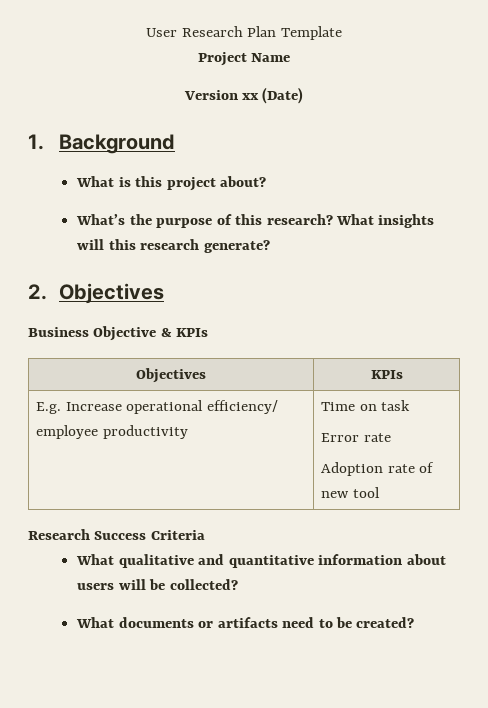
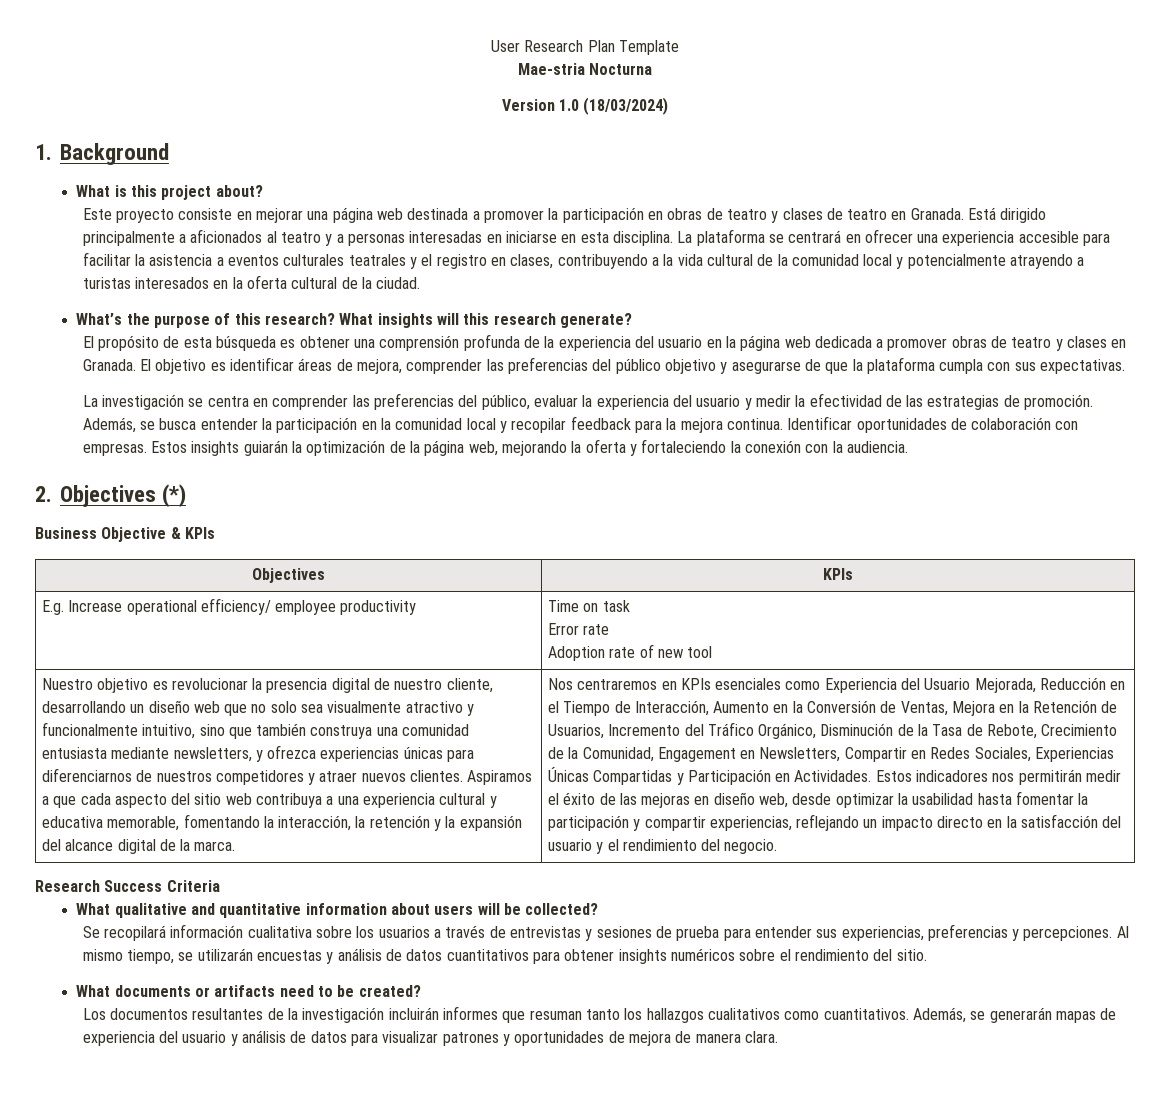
[197,52,291,66] Project Name -> [517,63,653,75] Mae-stria Nocturna
[242,87,304,104] xx (Date) -> [559,97,669,115] 1.0 (18/03/2024)
(267, 181) none -> [82,207,1047,223] [82,229,1111,246] [82,252,1085,269] [82,275,421,289] // Este proyecto consiste en mejorar una página web destinada a promover la participación en obras de teatro y clases de teatro en Granada. Está dirigido principalmente a aficionados al teatro y a personas interesadas en iniciarse en esta disciplina. La plataforma se centrará en ofrecer una experiencia accesible para facilitar la asistencia a eventos culturales teatrales y el registro en clases, contribuyendo a la vida cultural de la comunidad local y potencialmente atrayendo a turistas interesados en la oferta cultural de la ciudad.
(270, 246) none -> [82,334,1127,351] [82,357,1126,374] [82,393,1094,410] [82,416,1079,433] [82,439,908,456] // El propósito de esta búsqueda es obtener una comprensión profunda de la experiencia del usuario en la página web dedicada a promover obras de teatro y clases en Granada. El objetivo es identificar áreas de mejora, comprender las preferencias del público objetivo y asegurarse de que la plataforma cumpla con sus expectativas. // La investigación se centra en comprender las preferencias del público, evaluar la experiencia del usuario y medir la efectividad de las estrategias de promoción. Además, se busca entender la participación en la comunidad local y recopilar feedback para la mejora continua. Identificar oportunidades de colaboración con empresas. Estos insights guiarán la optimización de la página web, mejorando la oferta y fortaleciendo la conexión con la audiencia.
(165, 293) none -> [162,484,187,507] (*)
(380, 492) none -> [41,678,493,693] [41,700,475,716] [41,722,470,739] [41,745,475,762] [41,768,533,785] [41,793,497,808] [41,814,522,831] [41,839,236,854] [547,677,1126,693] [547,700,1118,716] [547,722,1118,739] [547,747,1115,762] [547,767,1122,785] [547,791,1089,808] [547,814,1122,831] [547,839,778,854] // Nuestro objetivo es revolucionar la presencia digital de nuestro cliente, desarrollando un diseño web que no solo sea visualmente atractivo y funcionalmente intuitivo, sino que también construya una comunidad entusiasta mediante newsletters, y ofrezca experiencias únicas para diferenciarnos de nuestros competidores y atraer nuevos clientes. Aspiramos a que cada aspecto del sitio web contribuya a una experiencia cultural y educativa memorable, fomentando la interacción, la retención y la expansión del alcance digital de la marca. | Nos centraremos en KPIs esenciales como Experiencia del Usuario Mejorada, Reducción en el Tiempo de Interacción, Aumento en la Conversión de Ventas, Mejora en la Retención de Usuarios, Incremento del Tráfico Orgánico, Disminución de la Tasa de Rebote, Crecimiento de la Comunidad, Engagement en Newsletters, Compartir en Redes Sociales, Experiencias Únicas Compartidas y Participación en Actividades. Estos indicadores nos permitirán medir el éxito de las mejoras en diseño web, desde optimizar la usabilidad hasta fomentar la participación y compartir experiencias, reflejando un impacto directo en la satisfacción del usuario y el rendimiento del negocio.
(238, 584) none -> [82,924,1129,941] [82,948,927,964] // Se recopilará información cualitativa sobre los usuarios a través de entrevistas y sesiones de prueba para entender sus experiencias, preferencias y percepciones. Al mismo tiempo, se utilizarán encuestas y análisis de datos cuantitativos para obtener insights numéricos sobre el rendimiento del sitio.
(415, 622) none -> [82,1006,1117,1023] [82,1030,778,1046] // Los documentos resultantes de la investigación incluirán informes que resuman tanto los hallazgos cualitativos como cuantitativos. Además, se generarán mapas de experiencia del usuario y análisis de datos para visualizar patrones y oportunidades de mejora de manera clara.

